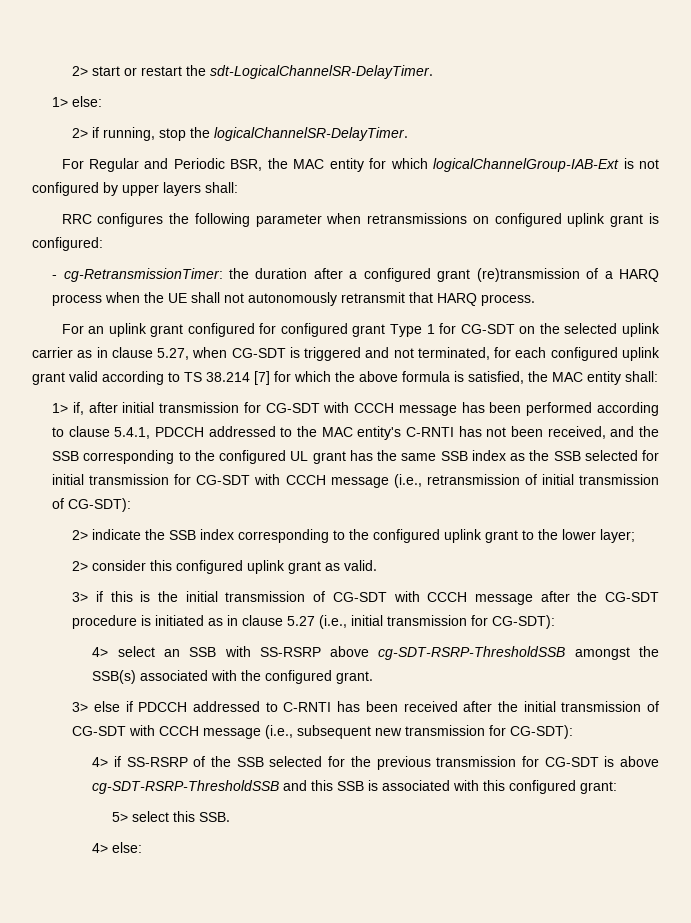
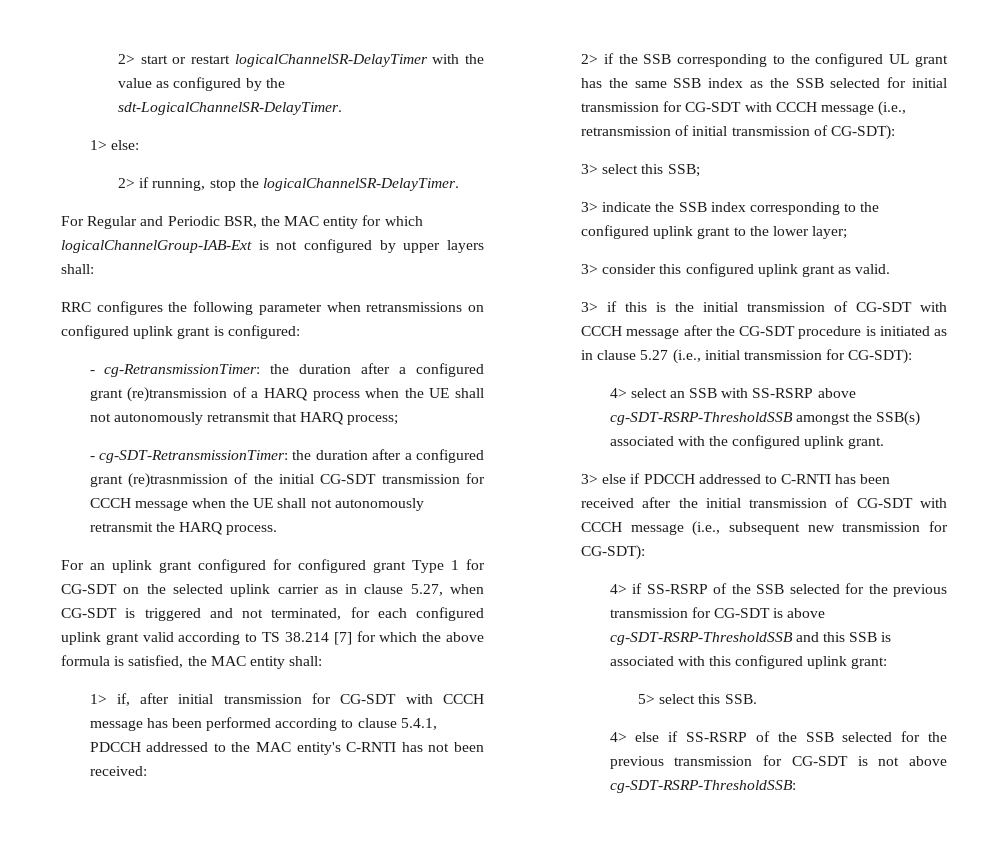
(183, 71) none -> [234,54,484,67] [118,77,262,91] logicalChannelSR-DelayTimer with the value as configured by
(478, 299) none -> [347,415,399,425] [89,449,484,463] [89,473,485,488] [89,498,424,511] [89,522,222,535] process; // - cg-SDT-RetransmissionTimer: the duration after a configured grant (re)trasnmission of the initial CG-SDT transmission for CCCH message when the UE shall not autonomously retransmit the HARQ
[547,426,635,439] received, and -> [89,766,147,776] [581,53,614,64] received: // 2> if
[72,530,89,540] 2> -> [581,164,700,177] [581,202,599,212] 3> select this SSB; // 3>
[72,561,89,571] 2> -> [581,264,599,274] 3>
(333, 677) none -> [804,436,845,449] uplink
(577, 787) none -> [807,656,848,669] uplink
[112,842,143,853] else: -> [635,731,948,742] [609,755,947,769] [609,780,796,793] else if SS-RSRP of the SSB selected for the previous transmission for CG-SDT is not above cg-SDT-RSRP-ThresholdSSB:

